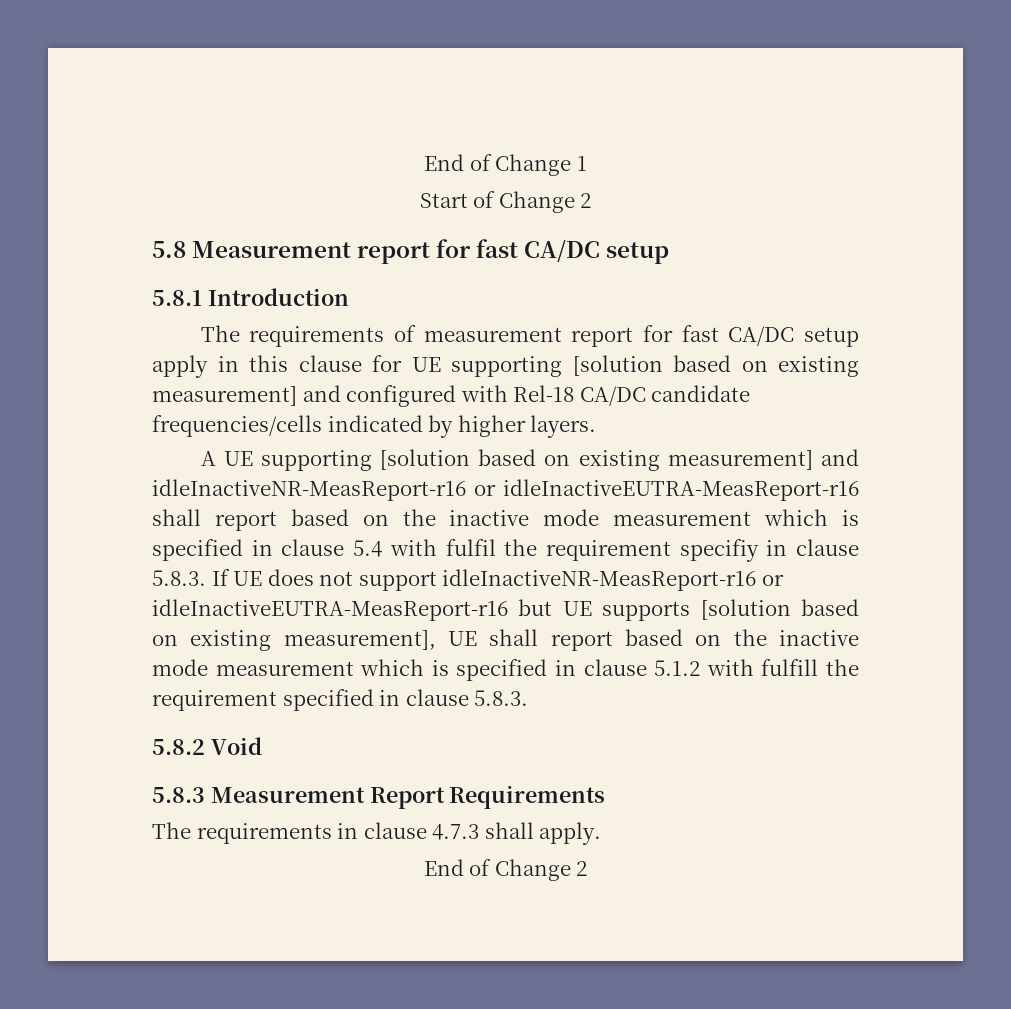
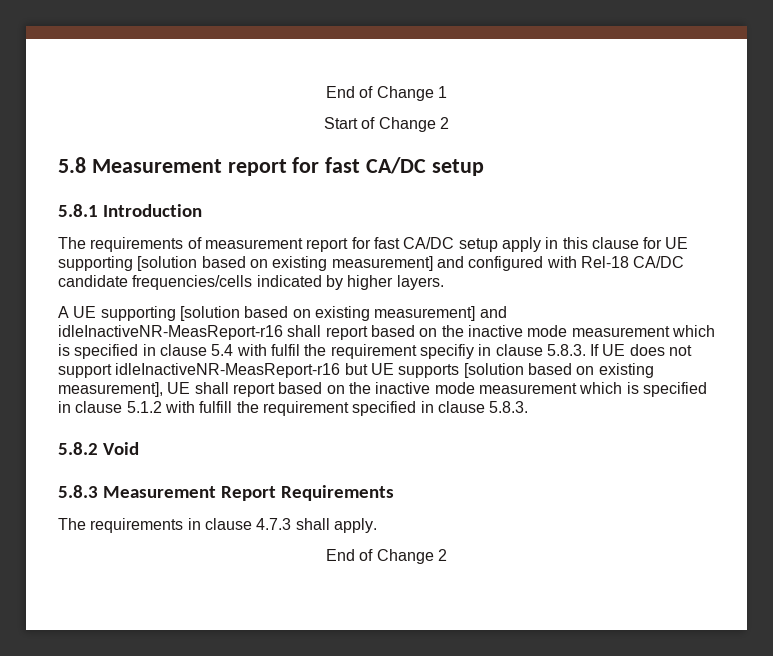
[474,479,859,501] or idleInactiveEUTRA-MeasReport-r16 -> (283, 332) none
[761,574,784,586] [152,599,508,621] or idleInactiveEUTRA-MeasReport-r16 -> (341, 370) none

